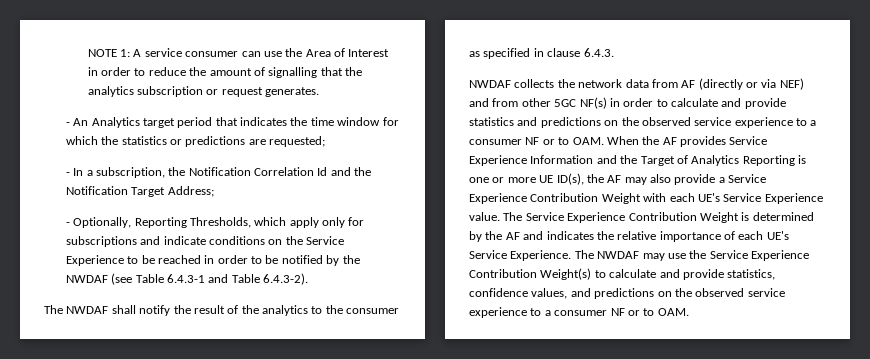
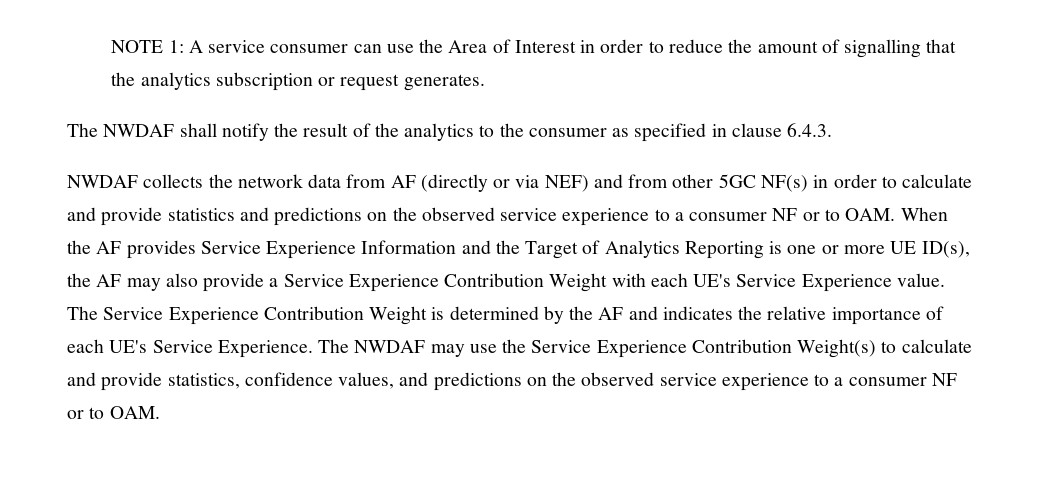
[65,117,399,128] [65,136,326,147] [65,167,372,178] [65,186,214,197] [65,217,365,228] [65,236,345,247] [65,255,360,266] [65,273,309,285] // - An Analytics target period that indicates the time window for which the statistics or predictions are requested; // - In a subscription, the Notification Correlation Id and the Notification Target Address; // - Optionally, Reporting Thresholds, which apply only for subscriptions and indicate conditions on the Service Experience to be reached in order to be notified by the NWDAF (see Table 6.4.3-1 and Table 6.4.3-2). -> (485, 82) none

